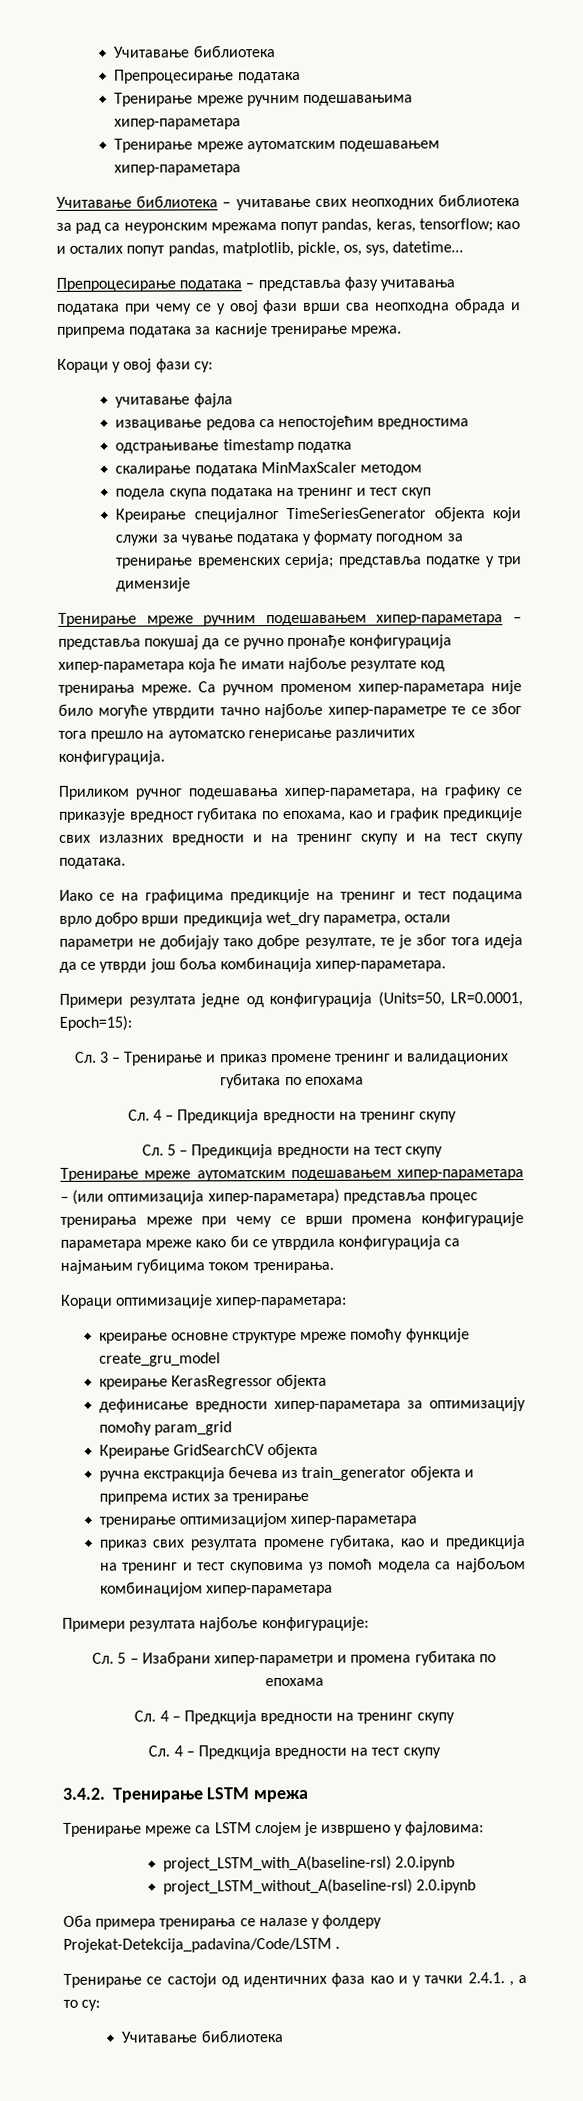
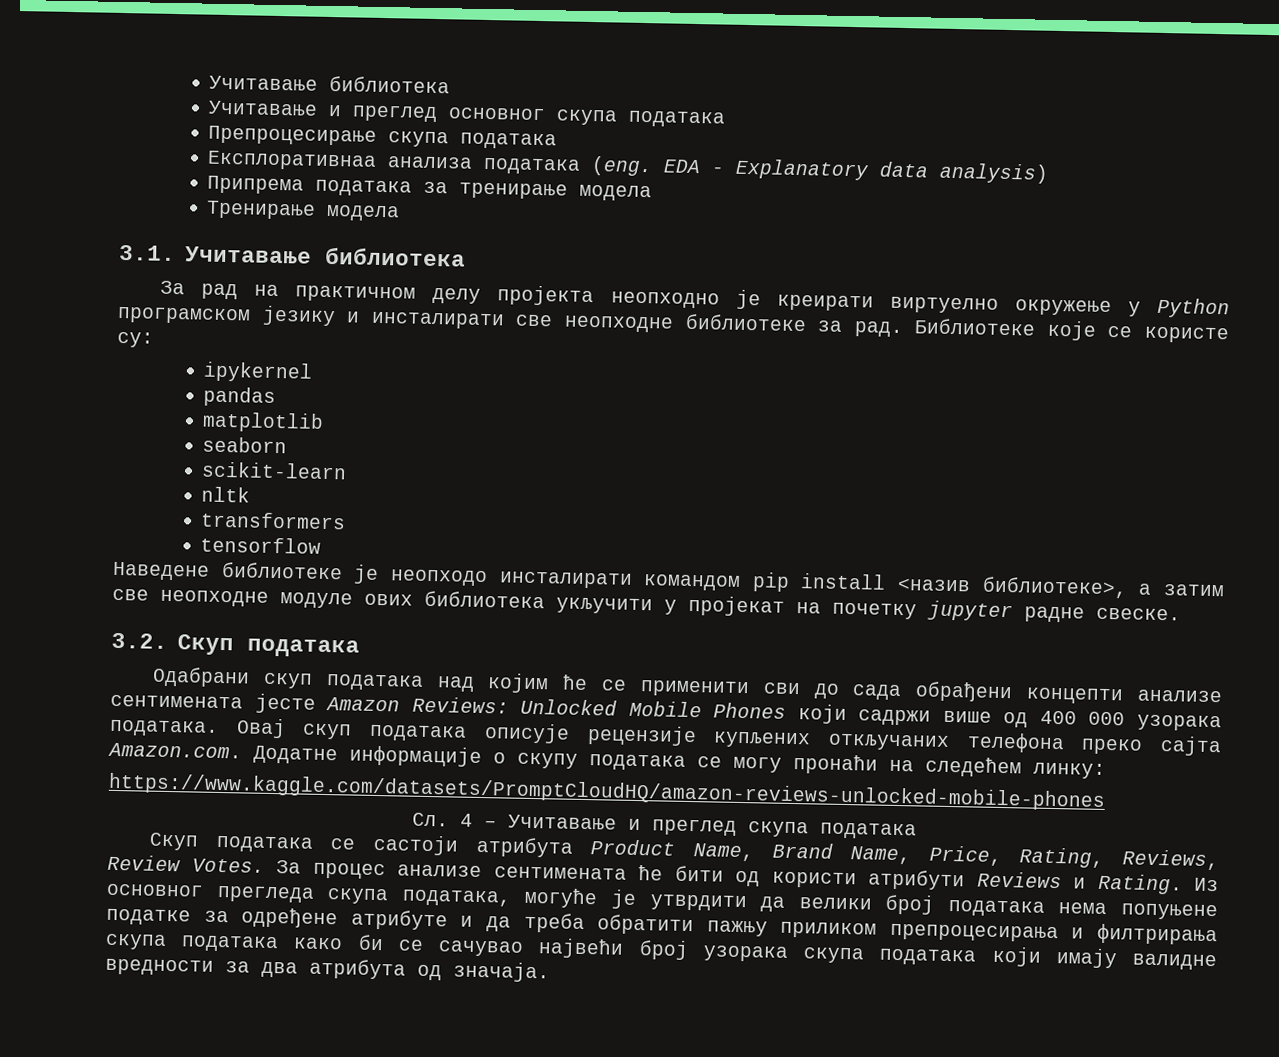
[113,45,276,58] [114,69,301,84] [114,92,413,107] [114,118,242,130] [114,138,440,153] [114,164,242,176] [56,194,520,211] [56,218,520,234] [56,241,464,257] [56,276,455,292] [57,298,522,315] [57,323,402,338] [57,358,213,373] [115,393,233,408] [115,415,470,431] [115,438,352,454] [115,461,422,477] [115,487,431,500] [115,506,521,523] [115,530,463,546] [116,553,522,569] [116,577,192,592] [58,612,522,627] [58,634,453,650] [58,656,446,673] [58,680,522,696] [58,702,522,719] [58,729,415,742] [58,750,165,765] [58,784,522,800] [59,807,523,823] [59,833,524,846] [59,857,126,869] [59,888,523,904] [59,911,452,927] [59,933,524,950] [59,956,447,973] [59,991,523,1008] [59,1015,132,1031] [74,1051,510,1066] [220,1073,364,1089] [127,1109,458,1124] [141,1144,444,1159] [60,1167,524,1182] [60,1188,478,1205] [60,1212,524,1228] [60,1235,461,1251] [60,1258,334,1274] [60,1294,348,1309] [98,1328,470,1344] [98,1352,221,1367] [98,1373,328,1390] [98,1397,526,1413] [98,1421,232,1436] [98,1442,319,1459] [98,1465,474,1482] [98,1492,310,1505] [98,1513,418,1528] [98,1534,526,1551] [99,1557,526,1574] [99,1581,333,1597] [62,1616,369,1632] [92,1650,496,1667] [264,1677,324,1687] [134,1710,455,1725] [148,1745,441,1760] [62,1787,310,1803] [63,1821,485,1837] [162,1855,455,1872] [162,1878,476,1895] [63,1914,383,1930] [63,1937,341,1953] [63,1972,527,1988] [63,1999,101,2011] [121,2030,283,2043] Учитавање библиотека // Препроцесирање података // Тренирање мреже ручним подешавањима хипер-параметара // Тренирање мреже аутоматским подешавањем хипер-параметара // Учитавање библиотека – учитавање свих неопходних библиотека за рад са неуронским мрежама попут pandas, keras, tensorflow; као и осталих попут pandas, matplotlib, pickle, os, sys, datetime… // Препроцесирање података – представља фазу учитавања података при чему се у овој фази врши сва неопходна обрада и припрема података за касније тренирање мрежа. // Кораци у овој фази су: // учитавање фајла // извацивање редова са непостојећим вредностима // одстрањивање timestamp податка // скалирање података MinMaxScaler методом // подела скупа података на тренинг и тест скуп // Креирање специјалног TimeSeriesGenerator објекта који служи за чување података у формату погодном за тренирање временских серија; представља податке у три димензије // Тренирање мреже ручним подешавањем хипер-параметара – представља покушај да се ручно пронађе конфигурација хипер-параметара која ће имати најбоље резултате код тренирања мреже. Са ручном променом хипер-параметара није било могуће утврдити тачно најбоље хипер-параметре те се због тога прешло на аутоматско генерисање различитих конфигурација. // Приликом ручног подешавања хипер-параметара, на графику се приказује вредност губитака по епохама, као и график предикције свих излазних вредности и на тренинг скупу и на тест скупу података. // Иако се на графицима предикције на тренинг и тест подацима врло добро врши предикција wet_dry параметра, остали параметри не добијају тако добре резултате, те је због тога идеја да се утврди још боља комбинација хипер-параметара. // Примери резултата једне од конфигурација (Units=50, LR=0.0001, Epoch=15): // Сл. 3 – Тренирање и приказ промене тренинг и валидационих губитака по епохама // Сл. 4 – Предикција вредности на тренинг скупу // Сл. 5 – Предикција вредности на тест скупу // Тренирање мреже аутоматским подешавањем хипер-параметара – (или оптимизација хипер-параметара) представља процес тренирања мреже при чему се врши промена конфигурације параметара мреже како би се утврдила конфигурација са најмањим губицима током тренирања. // Кораци оптимизације хипер-параметара: // креирање основне структуре мреже помоћу функције create_gru_model // креирање KerasRegressor објекта // дефинисање вредности хипер-параметара за оптимизацију помоћу param_grid // Креирање GridSearchCV објекта // ручна екстракција бечева из train_generator објекта и припрема истих за тренирање // тренирање оптимизацијом хипер-параметара // приказ свих резултата промене губитака, као и предикција на тренинг и тест скуповима уз помоћ модела са најбољом комбинацијом хипер-параметара // Примери резултата најбоље конфигурације: // Сл. 5 – Изабрани хипер-параметри и промена губитака по епохама // Сл. 4 – Предкција вредности на тренинг скупу // Сл. 4 – Предкција вредности на тест скупу // 3.4.2. Тренирање LSTM мрежа // Тренирање мреже са LSTM слојем је извршено у фајловима: // project_LSTM_with_A(baseline-rsl) 2.0.ipynb // project_LSTM_without_A(baseline-rsl) 2.0.ipynb // Оба примера тренирања се налазе у фолдеру Projekat-Detekcija_padavina/Code/LSTM . // Тренирање се састоји од идентичних фаза као и у тачки 2.4.1. , а то су: // Учитавање библиотека -> [209,75,451,94] [208,100,727,128] [208,125,558,150] [207,150,1050,184] [207,175,653,202] [206,200,401,222] [119,244,466,267] [160,280,1230,319] [117,305,1230,344] [117,331,154,348] [203,361,314,383] [203,386,277,408] [202,411,325,433] [202,436,288,454] [201,461,348,480] [201,486,251,503] [200,511,347,530] [200,536,322,554] [112,561,1225,599] [112,588,1181,623] [111,632,360,658] [152,666,1222,705] [110,693,1222,732] [109,718,1223,757] [108,742,1106,779] [108,772,1106,811] [411,812,917,840] [149,832,1219,871] [107,854,1219,895] [106,883,1218,921] [106,907,1218,946] [105,933,1218,971] [105,958,550,983] Учитавање библиотека // Учитавање и преглед основног скупа података // Препроцесирање скупа података // Експлоративнаа анализа података (eng. EDA - Explanatory data analysis) // Припрема података за тренирање модела // Тренирање модела // 3.1. Учитавање библиотека // За рад на практичном делу пројекта неопходно је креирати виртуелно окружење у Python програмском језику и инсталирати све неопходне библиотеке за рад. Библиотеке које се користе су: // ipykernel // pandas // matplotlib // seaborn // scikit-learn // nltk // transformers // tensorflow // Наведене библиотеке је неопходо инсталирати командом pip install <назив библиотеке>, а затим све неопходне модуле ових библиотека укључити у пројекат на почетку jupyter радне свеске. // 3.2. Скуп података // Одабрани скуп података над којим ће се применити сви до сада обрађени концепти анализе сентимената јесте Amazon Reviews: Unlocked Mobile Phones који садржи више од 400 000 узорака података. Овај скуп података описује рецензије купљених откључаних телефона преко сајта Amazon.com. Додатне информације о скупу података се могу пронаћи на следећем линку: // https://www.kaggle.com/datasets/PromptCloudHQ/amazon-reviews-unlocked-mobile-phones // Сл. 4 – Учитавање и преглед скупа података // Скуп података се састоји атрибута Product Name, Brand Name, Price, Rating, Reviews, Review Votes. За процес анализе сентимената ће бити од користи атрибути Reviews и Rating. Из основног прегледа скупа података, могуће је утврдити да велики број података нема попуњене податке за одређене атрибуте и да треба обратити пажњу приликом препроцесирања и филтрирања скупа података како би се сачувао највећи број узорака скупа података који имају валидне вредности за два атрибута од значаја.

